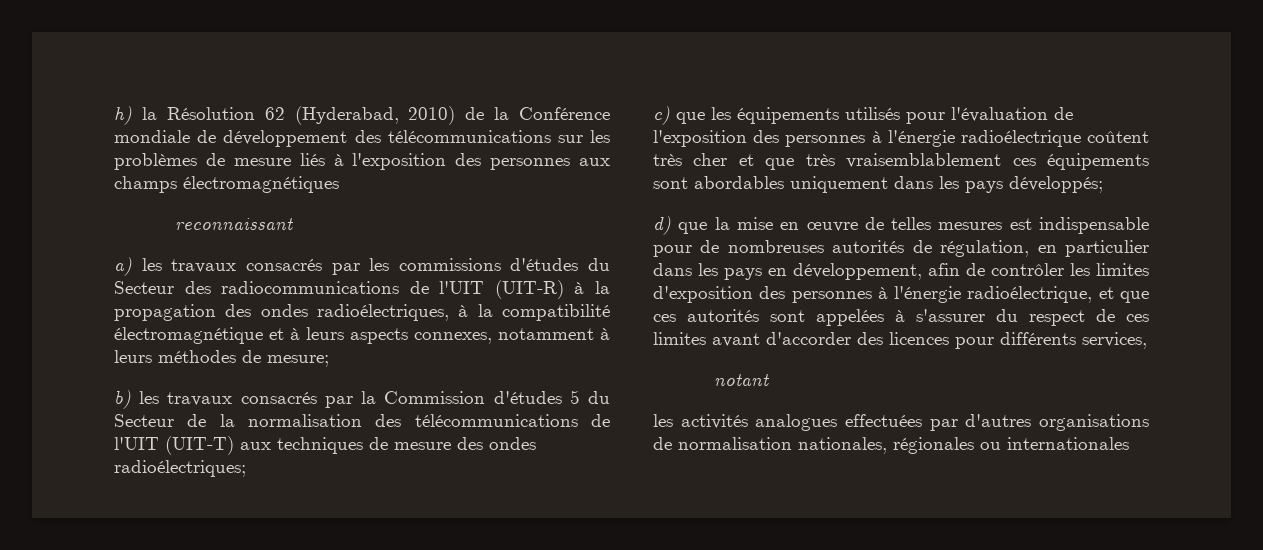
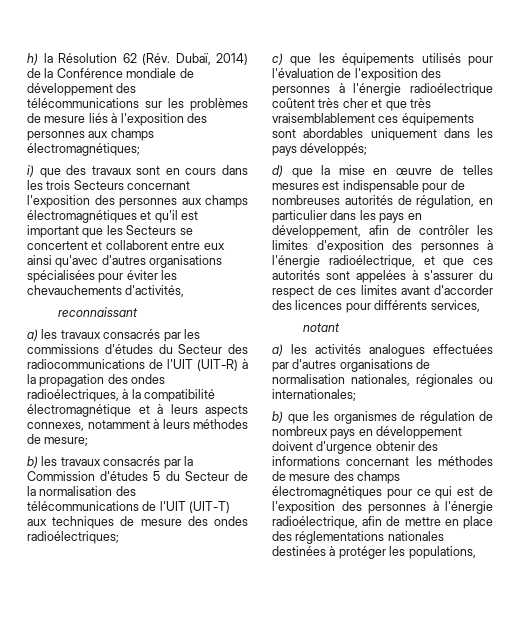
[294,106,456,125] (Hyderabad, 2010) -> [142,53,248,65] (Rév. Dubaï, 2014)
[183,176,339,193] électromagnétiques -> [27,143,140,156] [27,165,249,178] [27,180,191,190] [27,195,248,208] [27,210,199,223] [27,225,193,238] [27,240,225,250] [27,255,223,268] [27,270,178,283] [27,285,185,297] électromagnétiques; // i) que des travaux sont en cours dans les trois Secteurs concernant l'exposition des personnes aux champs électromagnétiques et qu'il est important que les Secteurs se concertent et collaborent entre eux ainsi qu'avec d'autres organisations spécialisées pour éviter les chevauchements d'activités,
(770, 380) none -> [272,344,283,356] a)
[1007,437,1129,450] internationales -> [272,389,356,401] [272,411,493,424] [272,426,463,439] [272,441,439,454] [272,456,493,466] [272,471,401,484] [272,486,494,499] [272,501,493,514] [272,516,493,529] [272,531,444,544] [272,546,476,559] internationales; // b) que les organismes de régulation de nombreux pays en développement doivent d'urgence obtenir des informations concernant les méthodes de mesure des champs électromagnétiques pour ce qui est de l'exposition des personnes à l'énergie radioélectrique, afin de mettre en place des réglementations nationales destinées à protéger les populations,

